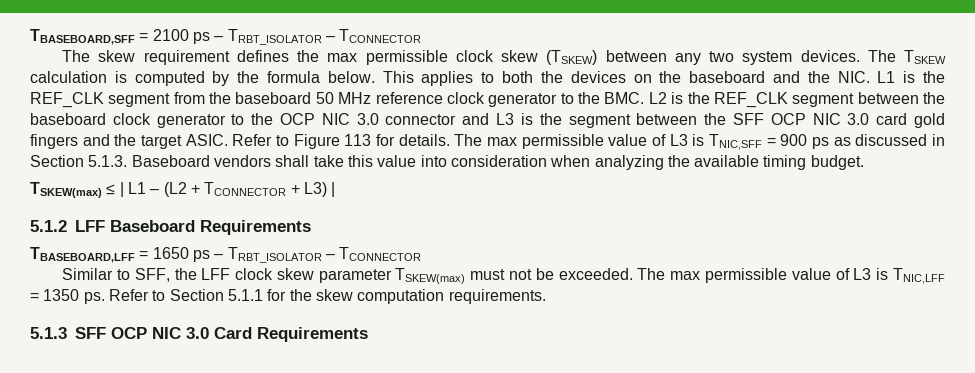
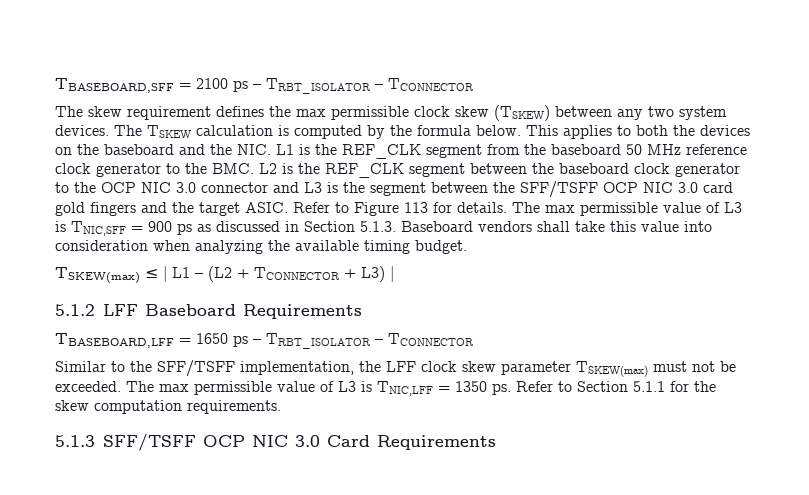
[732,113,764,125] SFF -> [520,181,598,198] SFF/TSFF
[134,268,170,282] SFF, -> [130,360,354,377] the SFF/TSFF implementation,
[75,327,106,339] SFF -> [103,434,196,451] SFF/TSFF

